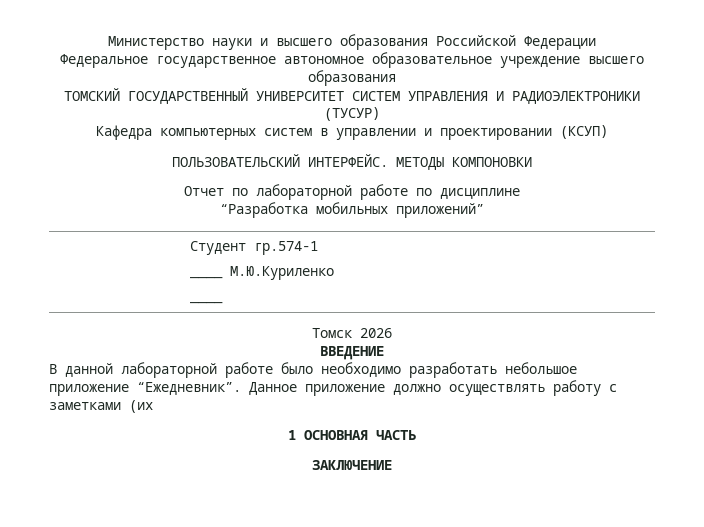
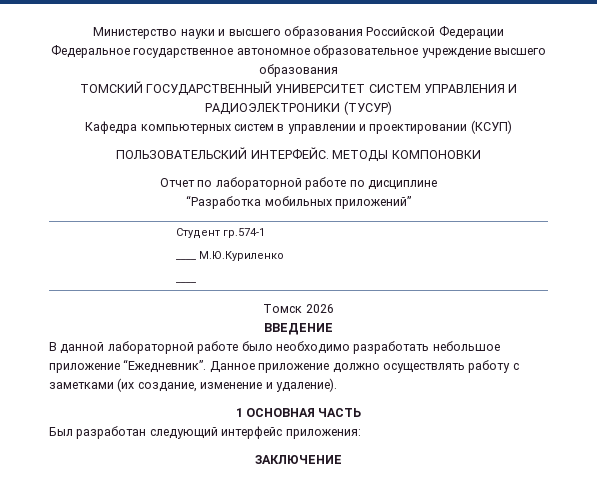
(153, 406) none -> [137,378,337,392] создание, изменение и удаление).
(416, 435) none -> [49,426,361,439] // Был разработан следующий интерфейс приложения:

